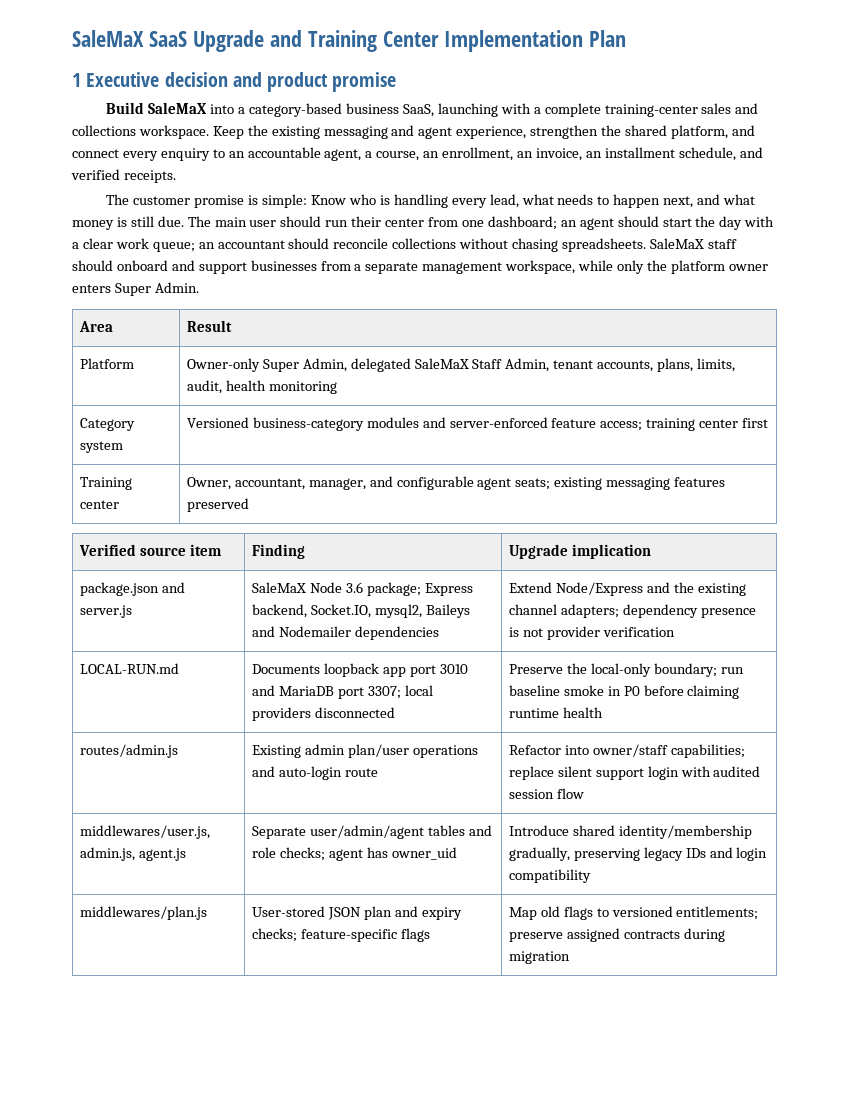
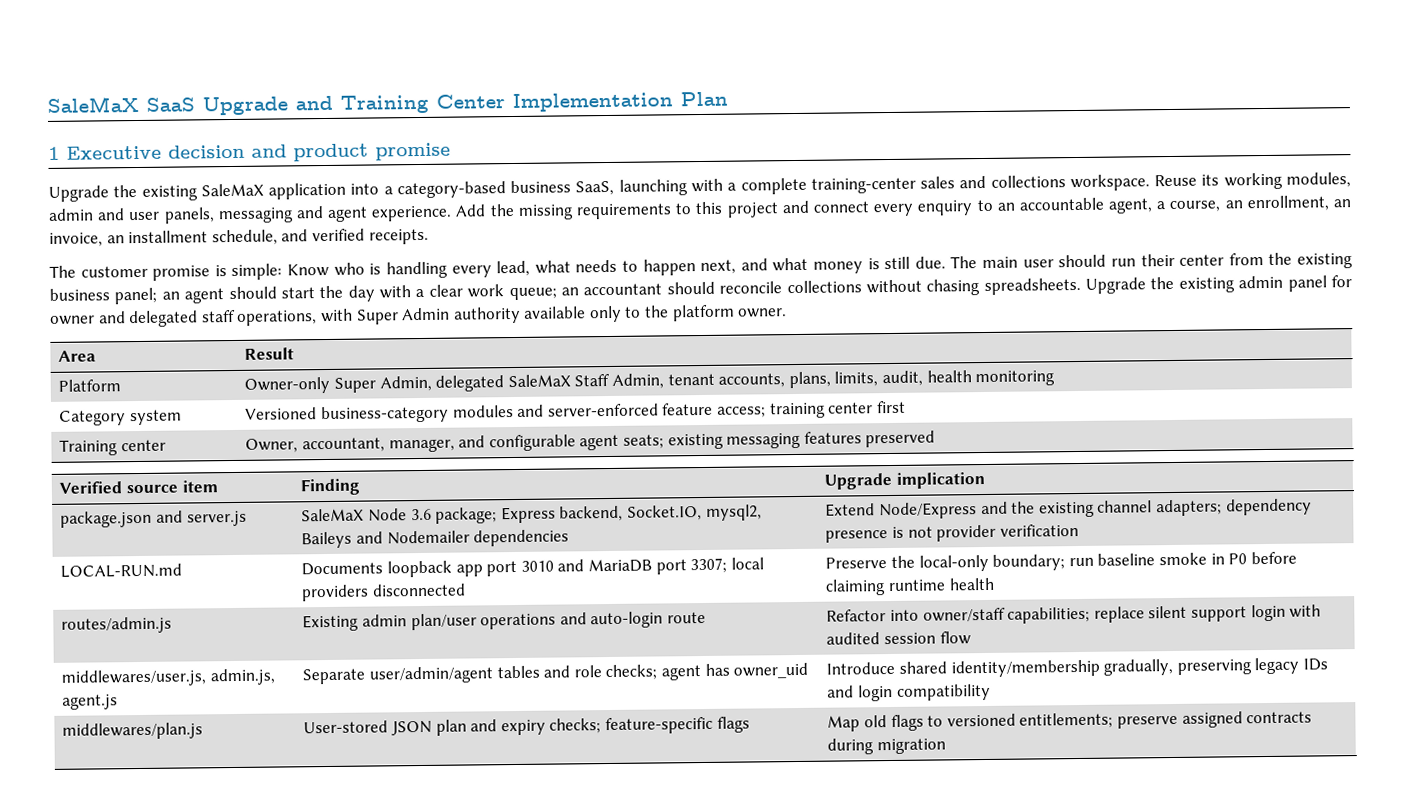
[106,102,208,114] Build SaleMaX -> [48,182,347,202] Upgrade the existing SaleMaX application
[212,125,728,139] Keep the existing messaging and agent experience, strengthen the shared platform, -> [1154,172,1351,190] [48,201,779,224] Reuse its working modules, admin and user panels, messaging and agent experience. Add the missing requirements to this project
[461,216,557,230] one dashboard; -> [1268,252,1353,269] [49,287,158,305] the existing business panel;
[649,238,737,249] [72,260,768,274] [72,282,199,296] SaleMaX staff should onboard and support businesses from a separate management workspace, while only the platform owner enters Super Admin. -> [1085,275,1352,294] [50,304,788,328] Upgrade the existing admin panel for owner and delegated staff operations, with Super Admin authority available only to the platform owner.

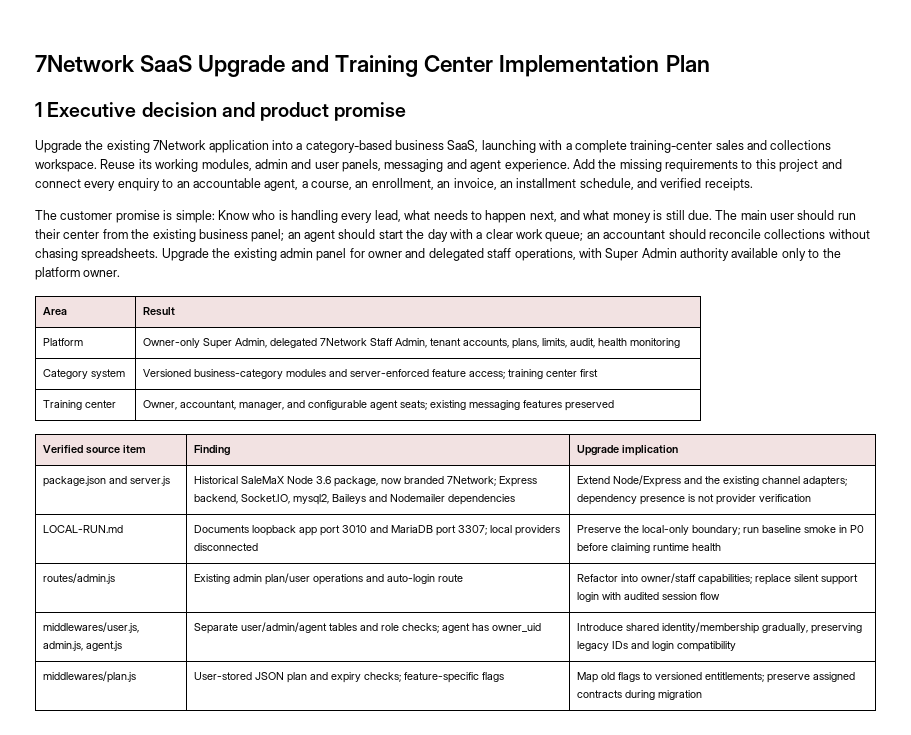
[47,95,139,113] SaleMaX -> [35,55,135,72] 7Network
[200,183,264,197] SaleMaX -> [153,140,207,150] 7Network
[507,374,571,388] SaleMaX -> [320,338,368,346] 7Network
(247, 518) none -> [194,476,239,484] Historical
[435,507,498,524] package; -> [334,476,497,487] package, now branded 7Network;

